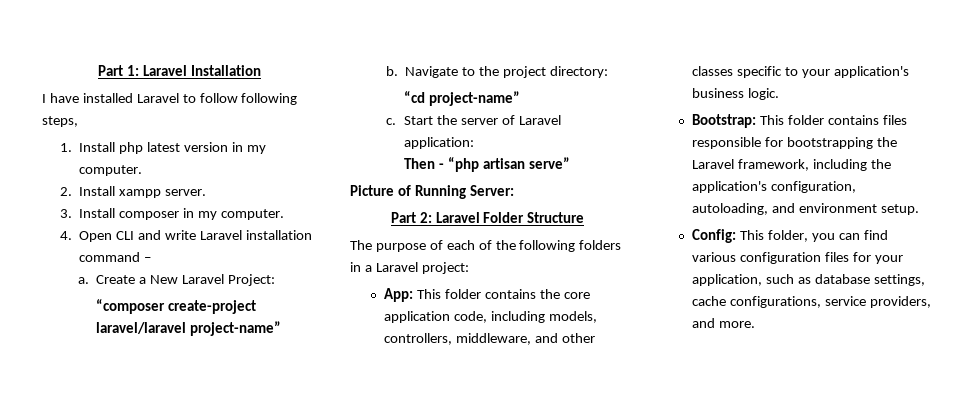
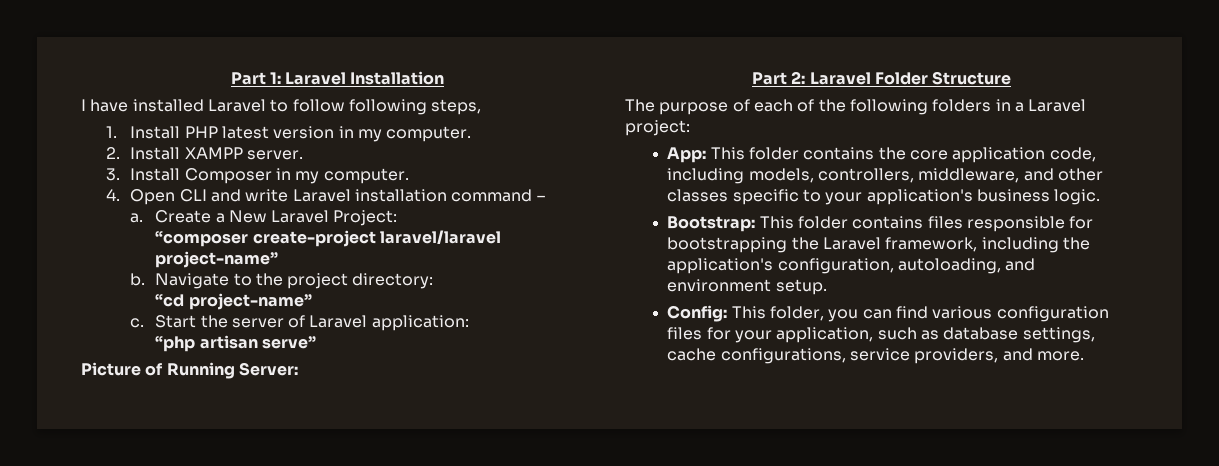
[119,142,144,154] php -> [184,126,218,138] PHP
[119,189,162,198] xampp -> [184,147,243,159] XAMPP
[119,211,180,220] composer -> [184,168,272,184] Composer
[404,158,445,169] Then - -> (469, 323) none

